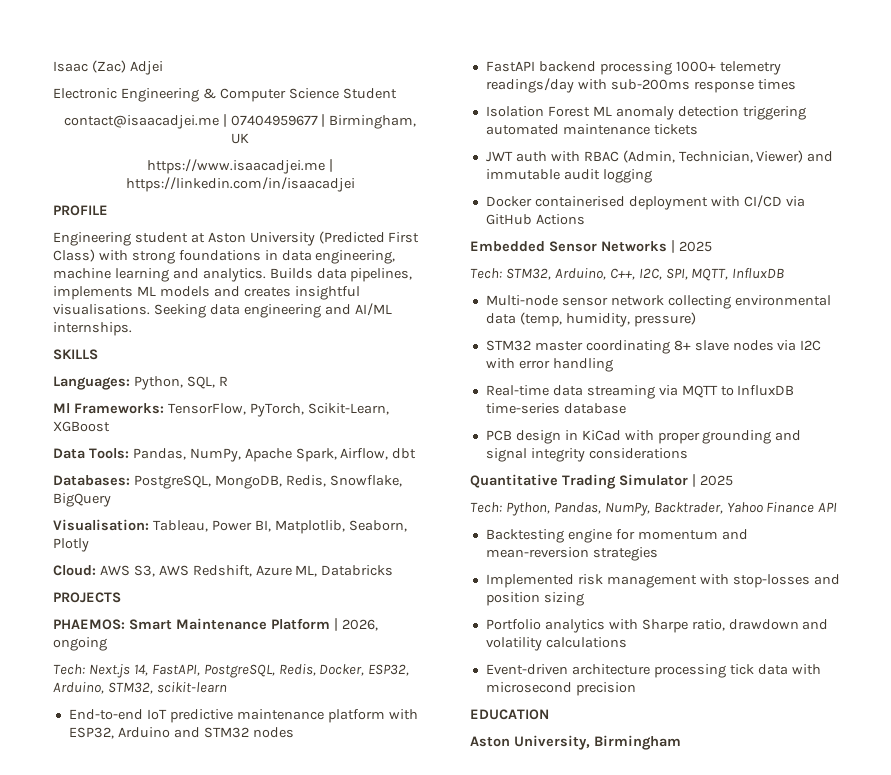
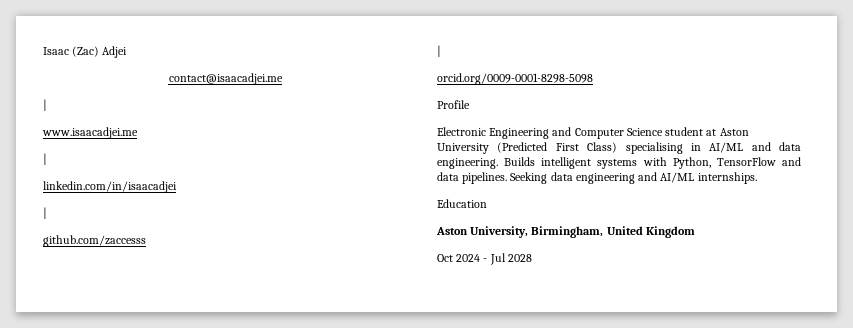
(163, 68) none -> [168,73,283,85] [43,99,47,111] [42,127,138,139] [43,153,47,165] [43,181,177,193] [43,207,47,219] [43,235,146,247] [437,45,441,57] [437,73,593,85] [437,100,470,109] // contact@isaacadjei.me // | // www.isaacadjei.me // | // linkedin.com/in/isaacadjei // | // github.com/zaccesss // | // orcid.org/0009-0001-8298-5098 // Profile
[202,88,216,99] & -> [552,127,572,136] and
[342,88,397,99] [63,114,417,129] [231,133,249,144] [147,159,333,174] [125,177,355,192] [53,205,108,216] [53,232,131,246] Student // contact@isaacadjei.me | 07404959677 | Birmingham, UK // https://www.isaacadjei.me | https://linkedin.com/in/isaacadjei // PROFILE // Engineering -> (663, 132) none
[98,250,396,264] [53,268,413,282] [53,286,360,300] [53,304,150,315] with strong foundations in data engineering, machine learning and analytics. Builds data pipelines, implements ML models and creates insightful visualisations. -> [625,142,801,154] [437,157,801,169] [437,172,508,184] specialising in AI/ML and data engineering. Builds intelligent systems with Python, TensorFlow and data pipelines.
[53,349,98,360] [53,376,228,390] [53,403,389,417] [53,421,110,432] [53,448,417,462] [53,475,402,489] [53,493,111,507] [53,519,407,534] [53,538,89,552] [53,565,394,577] [53,592,121,603] [53,618,378,631] [53,637,107,651] [53,664,410,678] [53,682,227,694] [68,709,418,723] [68,727,294,739] [485,61,781,75] [485,78,796,93] [485,106,806,120] [485,124,698,135] [485,150,834,163] [485,169,652,183] [485,195,805,210] [485,214,585,225] [470,240,712,253] [470,268,785,281] [485,295,831,309] [485,312,696,327] [485,340,822,354] [485,358,613,372] [485,385,795,399] [485,403,626,414] [485,430,802,444] [485,448,688,462] [470,474,733,489] [470,502,838,516] [485,529,748,543] [485,547,658,561] [485,574,840,588] [485,592,584,606] [485,619,829,633] [485,637,627,651] [485,664,821,678] [485,682,636,696] [470,709,549,720] [470,735,681,750] SKILLS // Languages: Python, SQL, R // Ml Frameworks: TensorFlow, PyTorch, Scikit-Learn, XGBoost // Data Tools: Pandas, NumPy, Apache Spark, Airflow, dbt // Databases: PostgreSQL, MongoDB, Redis, Snowflake, BigQuery // Visualisation: Tableau, Power BI, Matplotlib, Seaborn, Plotly // Cloud: AWS S3, AWS Redshift, Azure ML, Databricks // PROJECTS // PHAEMOS: Smart Maintenance Platform | 2026, ongoing // Tech: Next.js 14, FastAPI, PostgreSQL, Redis, Docker, ESP32, Arduino, STM32, scikit-learn // End-to-end IoT predictive maintenance platform with ESP32, Arduino and STM32 nodes // FastAPI backend processing 1000+ telemetry readings/day with sub-200ms response times // Isolation Forest ML anomaly detection triggering automated maintenance tickets // JWT auth with RBAC (Admin, Technician, Viewer) and immutable audit logging // Docker containerised deployment with CI/CD via GitHub Actions // Embedded Sensor Networks | 2025 // Tech: STM32, Arduino, C++, I2C, SPI, MQTT, InfluxDB // Multi-node sensor network collecting environmental data (temp, humidity, pressure) // STM32 master coordinating 8+ slave nodes via I2C with error handling // Real-time data streaming via MQTT to InfluxDB time-series database // PCB design in KiCad with proper grounding and signal integrity considerations // Quantitative Trading Simulator | 2025 // Tech: Python, Pandas, NumPy, Backtrader, Yahoo Finance API // Backtesting engine for momentum and mean-reversion strategies // Implemented risk management with stop-losses and position sizing // Portfolio analytics with Sharpe ratio, drawdown and volatility calculations // Event-driven architecture processing tick data with microsecond precision // EDUCATION // Aston University, Birmingham -> [437,199,487,208] [436,226,695,238] [437,253,532,265] Education // Aston University, Birmingham, United Kingdom // Oct 2024 - Jul 2028

